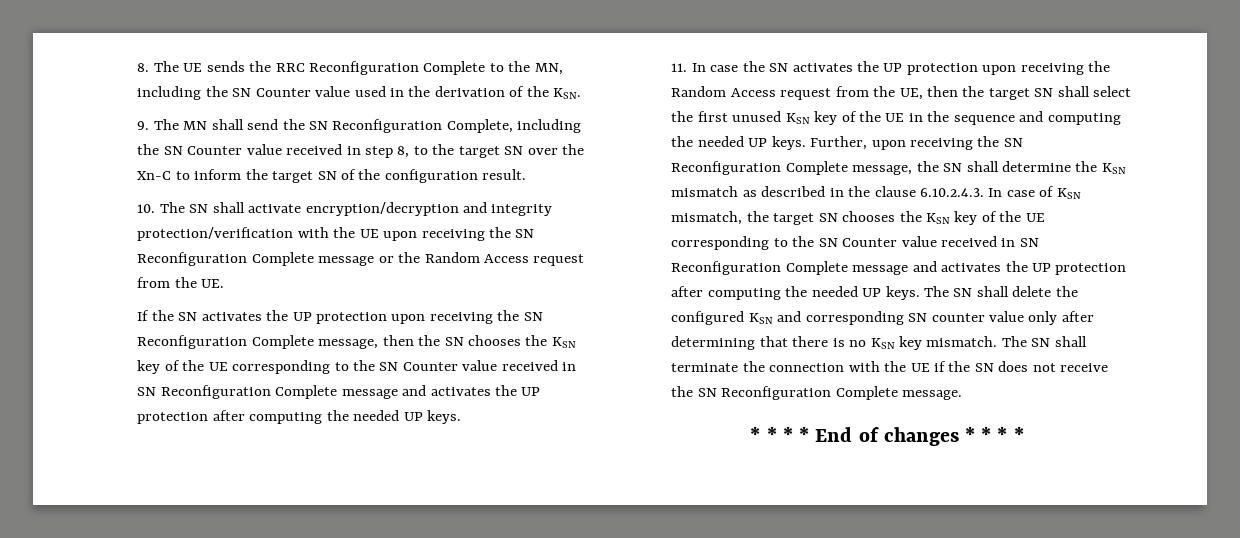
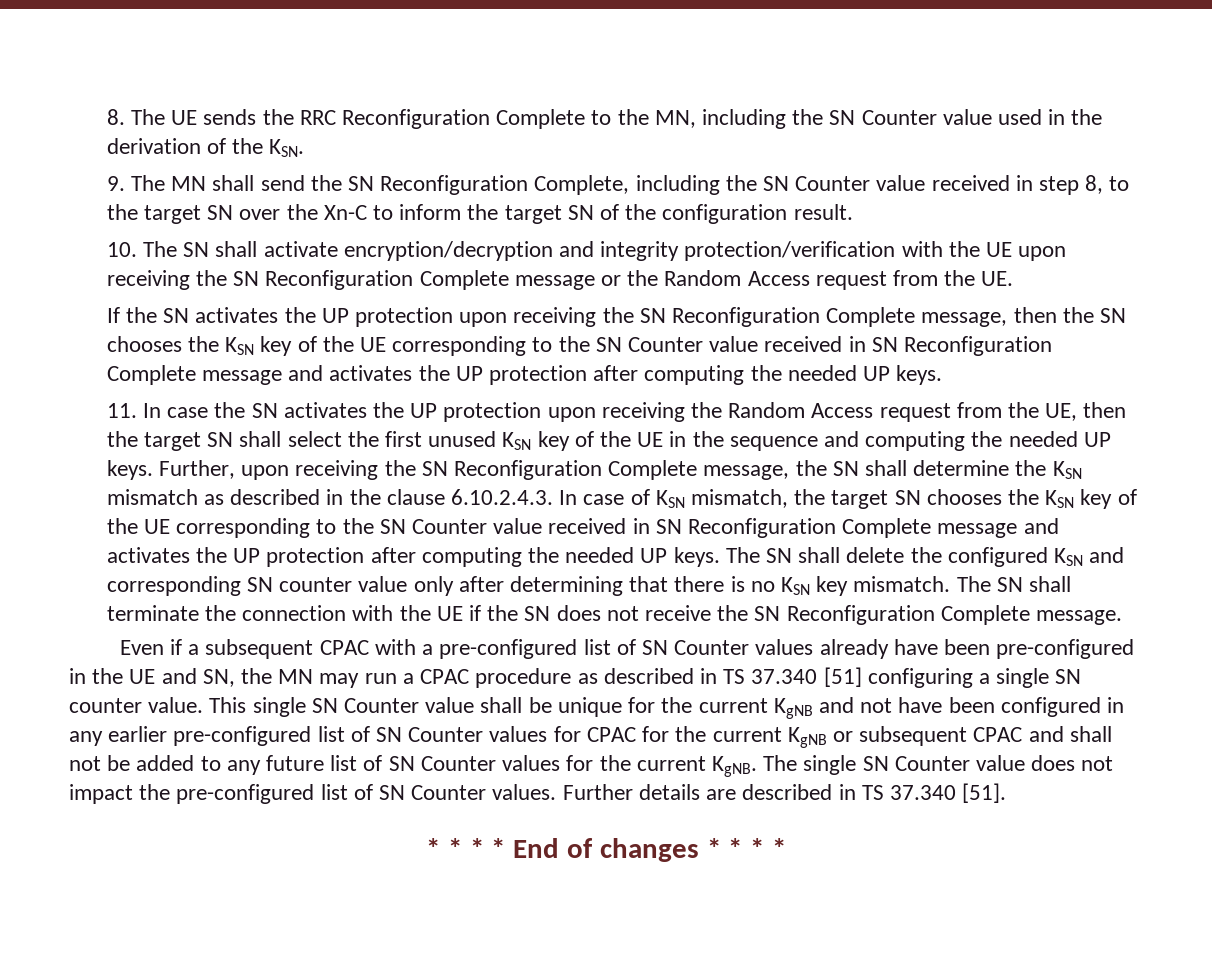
(963, 395) none -> [119,639,1135,659] [69,667,1082,688] [69,697,1124,719] [69,726,1112,748] [69,755,1114,777] [69,783,1007,804] // Even if a subsequent CPAC with a pre-configured list of SN Counter values already have been pre-configured in the UE and SN, the MN may run a CPAC procedure as described in TS 37.340 [51] configuring a single SN counter value. This single SN Counter value shall be unique for the current KgNB and not have been configured in any earlier pre-configured list of SN Counter values for CPAC for the current KgNB or subsequent CPAC and shall not be added to any future list of SN Counter values for the current KgNB. The single SN Counter value does not impact the pre-configured list of SN Counter values. Further details are described in TS 37.340 [51].

